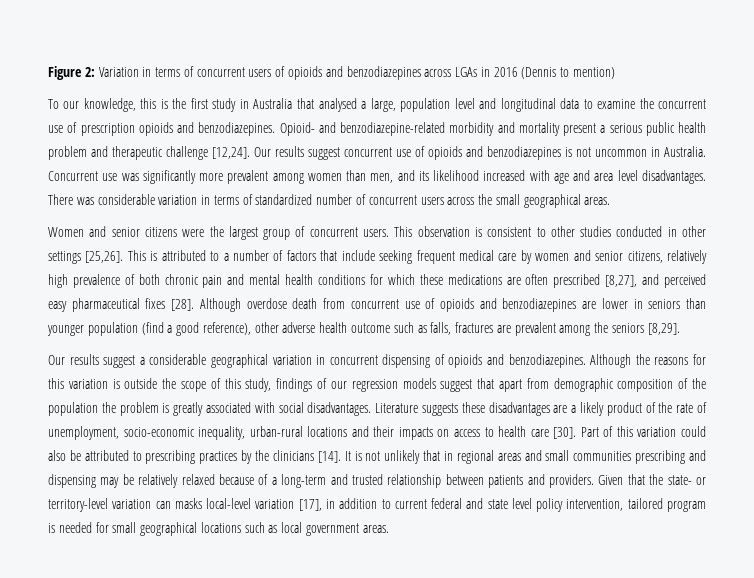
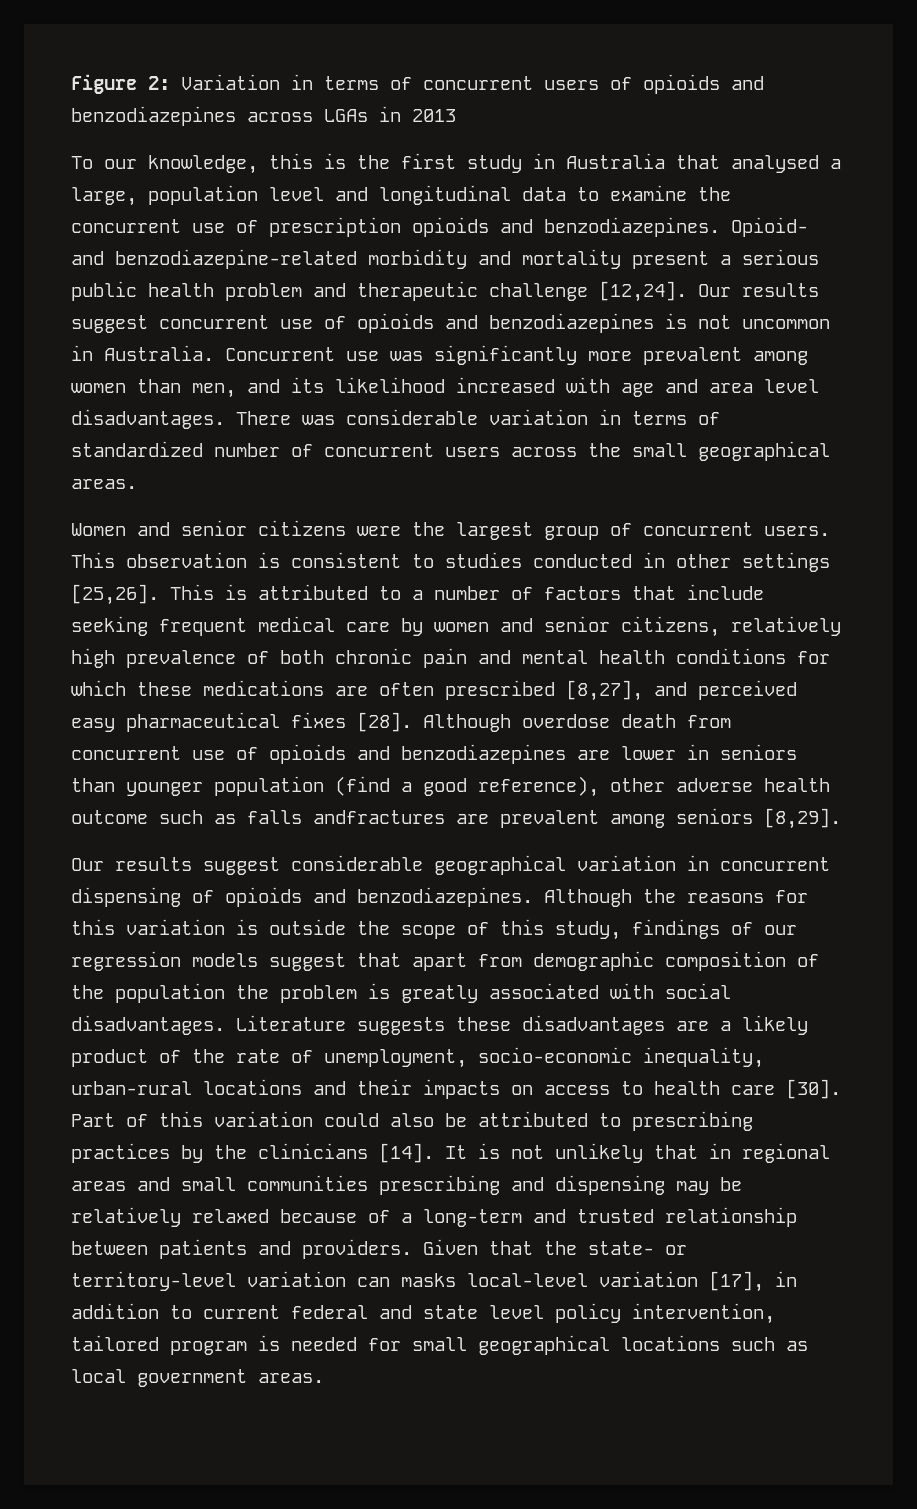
[493,67,616,79] 2016 (Dennis to mention) -> [412,109,456,122] 2013
[550,226,575,237] other -> (434, 561) none
[430,322,494,335] falls, fractures -> [247,810,445,824] falls andfractures
[594,322,609,333] the -> (665, 821) none
[139,357,145,365] a -> (280, 866) none

